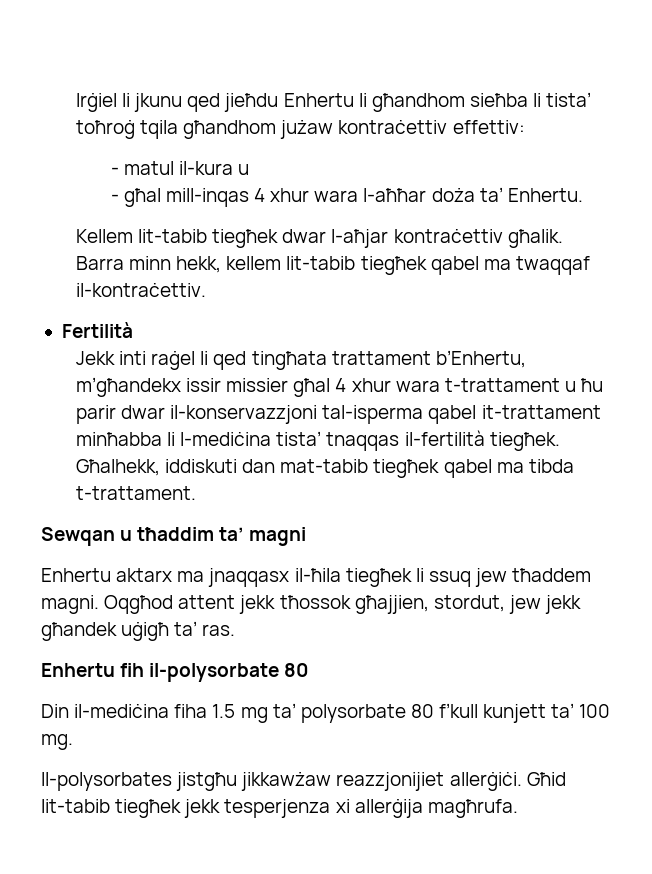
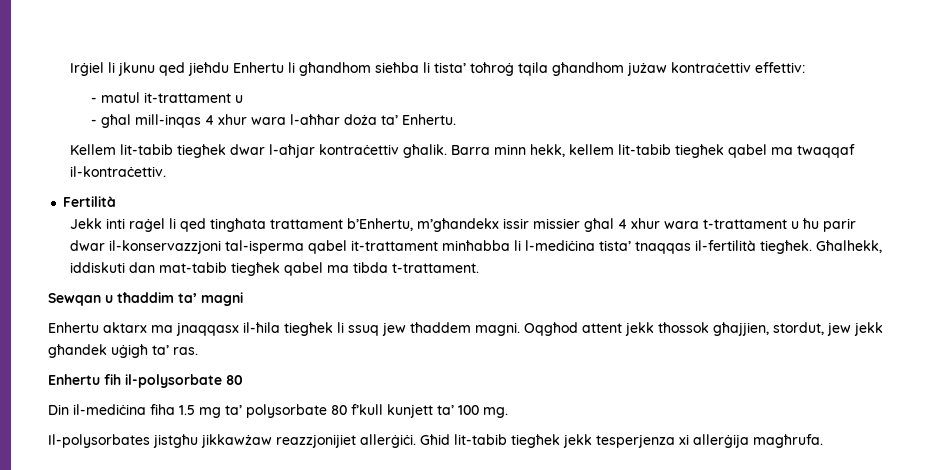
[178,161,233,175] il-kura -> [144,92,232,103] it-trattament

